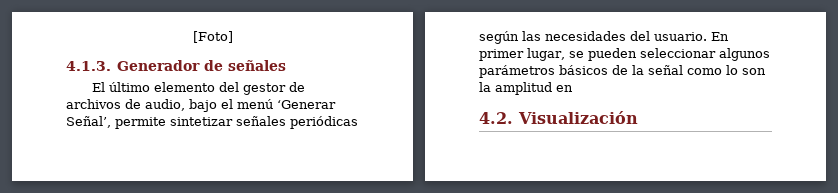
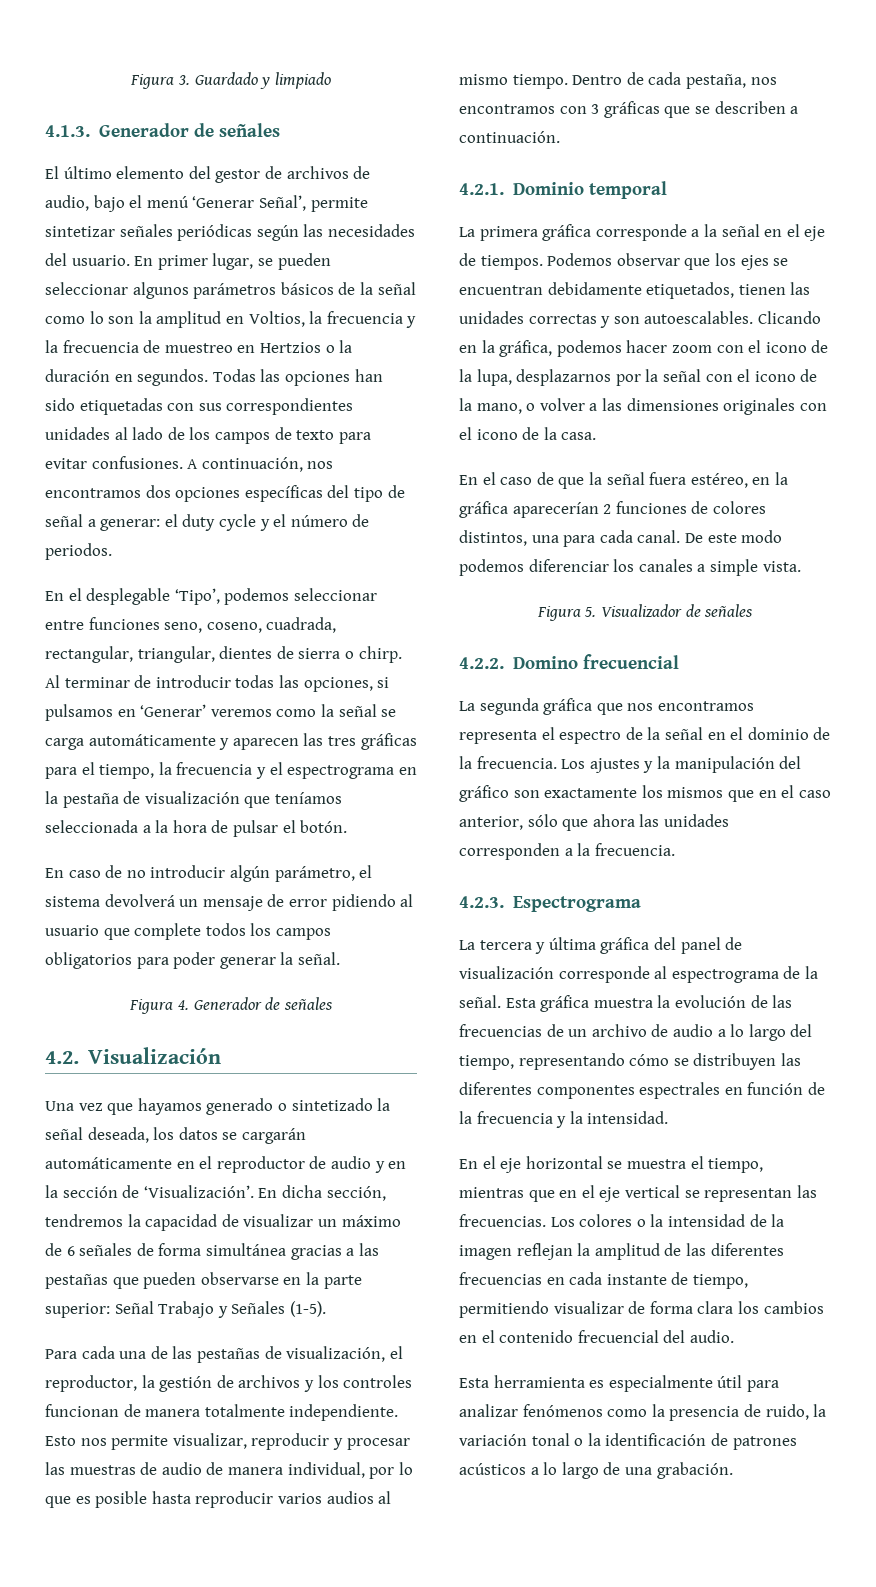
[192,31,233,43] [Foto] -> [130,72,331,89] Figura 3. Guardado y limpiado
[479,111,639,124] // 4.2. Visualización -> [248,311,417,328] [45,340,353,353] [45,369,383,386] [45,398,354,415] [45,427,371,444] [45,456,334,472] [45,485,405,502] [45,514,370,531] [45,543,112,560] [45,588,377,605] [45,617,337,633] [45,646,402,663] [45,675,390,692] [45,704,397,721] [45,733,417,750] [45,762,417,779] [45,791,342,808] [45,820,348,837] [45,865,373,882] [45,894,414,911] [45,923,331,940] [45,952,340,969] [129,997,333,1014] [45,1047,221,1064] [45,1098,391,1115] [45,1127,306,1144] [45,1156,407,1173] [45,1185,386,1201] [45,1214,401,1231] [45,1243,379,1260] [45,1272,362,1289] [45,1301,326,1318] [45,1346,403,1363] [45,1375,413,1392] [45,1404,399,1421] [45,1433,410,1450] [45,1462,413,1479] [45,1491,392,1508] [459,72,777,89] [459,101,799,118] [459,131,560,143] [459,181,667,199] [459,224,826,241] [459,253,789,270] [459,282,811,299] [459,311,821,328] [459,340,829,357] [459,369,818,386] [459,398,827,415] [459,427,597,440] [459,472,788,489] [459,501,766,518] [459,530,783,547] [459,559,801,576] [536,604,754,621] [459,654,679,669] [459,698,754,715] [459,727,831,744] [459,756,802,773] [459,785,831,802] [459,814,729,831] [459,843,675,860] [459,896,641,912] [459,937,743,954] [459,966,818,983] [459,995,793,1012] [459,1024,813,1041] [459,1053,801,1070] [459,1082,825,1099] [459,1111,669,1128] [459,1156,764,1173] [459,1185,817,1202] [459,1214,785,1227] [459,1243,784,1260] [459,1272,748,1289] [459,1301,824,1318] [459,1330,734,1343] [459,1375,779,1392] [459,1404,827,1421] [459,1433,797,1450] [459,1462,733,1479] Voltios, la frecuencia y la frecuencia de muestreo en Hertzios o la duración en segundos. Todas las opciones han sido etiquetadas con sus correspondientes unidades al lado de los campos de texto para evitar confusiones. A continuación, nos encontramos dos opciones específicas del tipo de señal a generar: el duty cycle y el número de periodos. // En el desplegable ‘Tipo’, podemos seleccionar entre funciones seno, coseno, cuadrada, rectangular, triangular, dientes de sierra o chirp. Al terminar de introducir todas las opciones, si pulsamos en ‘Generar’ veremos como la señal se carga automáticamente y aparecen las tres gráficas para el tiempo, la frecuencia y el espectrograma en la pestaña de visualización que teníamos seleccionada a la hora de pulsar el botón. // En caso de no introducir algún parámetro, el sistema devolverá un mensaje de error pidiendo al usuario que complete todos los campos obligatorios para poder generar la señal. // Figura 4. Generador de señales // 4.2. Visualización // Una vez que hayamos generado o sintetizado la señal deseada, los datos se cargarán automáticamente en el reproductor de audio y en la sección de ‘Visualización’. En dicha sección, tendremos la capacidad de visualizar un máximo de 6 señales de forma simultánea gracias a las pestañas que pueden observarse en la parte superior: Señal Trabajo y Señales (1-5). // Para cada una de las pestañas de visualización, el reproductor, la gestión de archivos y los controles funcionan de manera totalmente independiente. Esto nos permite visualizar, reproducir y procesar las muestras de audio de manera individual, por lo que es posible hasta reproducir varios audios al mismo tiempo. Dentro de cada pestaña, nos encontramos con 3 gráficas que se describen a continuación. // 4.2.1. Dominio temporal // La primera gráfica corresponde a la señal en el eje de tiempos. Podemos observar que los ejes se encuentran debidamente etiquetados, tienen las unidades correctas y son autoescalables. Clicando en la gráfica, podemos hacer zoom con el icono de la lupa, desplazarnos por la señal con el icono de la mano, o volver a las dimensiones originales con el icono de la casa. // En el caso de que la señal fuera estéreo, en la gráfica aparecerían 2 funciones de colores distintos, una para cada canal. De este modo podemos diferenciar los canales a simple vista. // Figura 5. Visualizador de señales // 4.2.2. Domino frecuencial // La segunda gráfica que nos encontramos representa el espectro de la señal en el dominio de la frecuencia. Los ajustes y la manipulación del gráfico son exactamente los mismos que en el caso anterior, sólo que ahora las unidades corresponden a la frecuencia. // 4.2.3. Espectrograma // La tercera y última gráfica del panel de visualización corresponde al espectrograma de la señal. Esta gráfica muestra la evolución de las frecuencias de un archivo de audio a lo largo del tiempo, representando cómo se distribuyen las diferentes componentes espectrales en función de la frecuencia y la intensidad. // En el eje horizontal se muestra el tiempo, mientras que en el eje vertical se representan las frecuencias. Los colores o la intensidad de la imagen reflejan la amplitud de las diferentes frecuencias en cada instante de tiempo, permitiendo visualizar de forma clara los cambios en el contenido frecuencial del audio. // Esta herramienta es especialmente útil para analizar fenómenos como la presencia de ruido, la variación tonal o la identificación de patrones acústicos a lo largo de una grabación.

